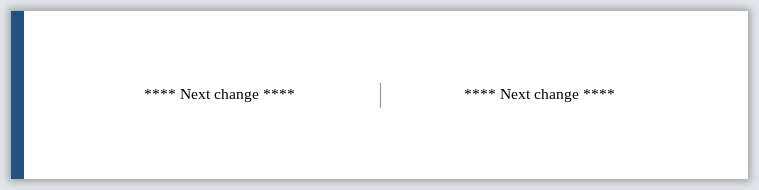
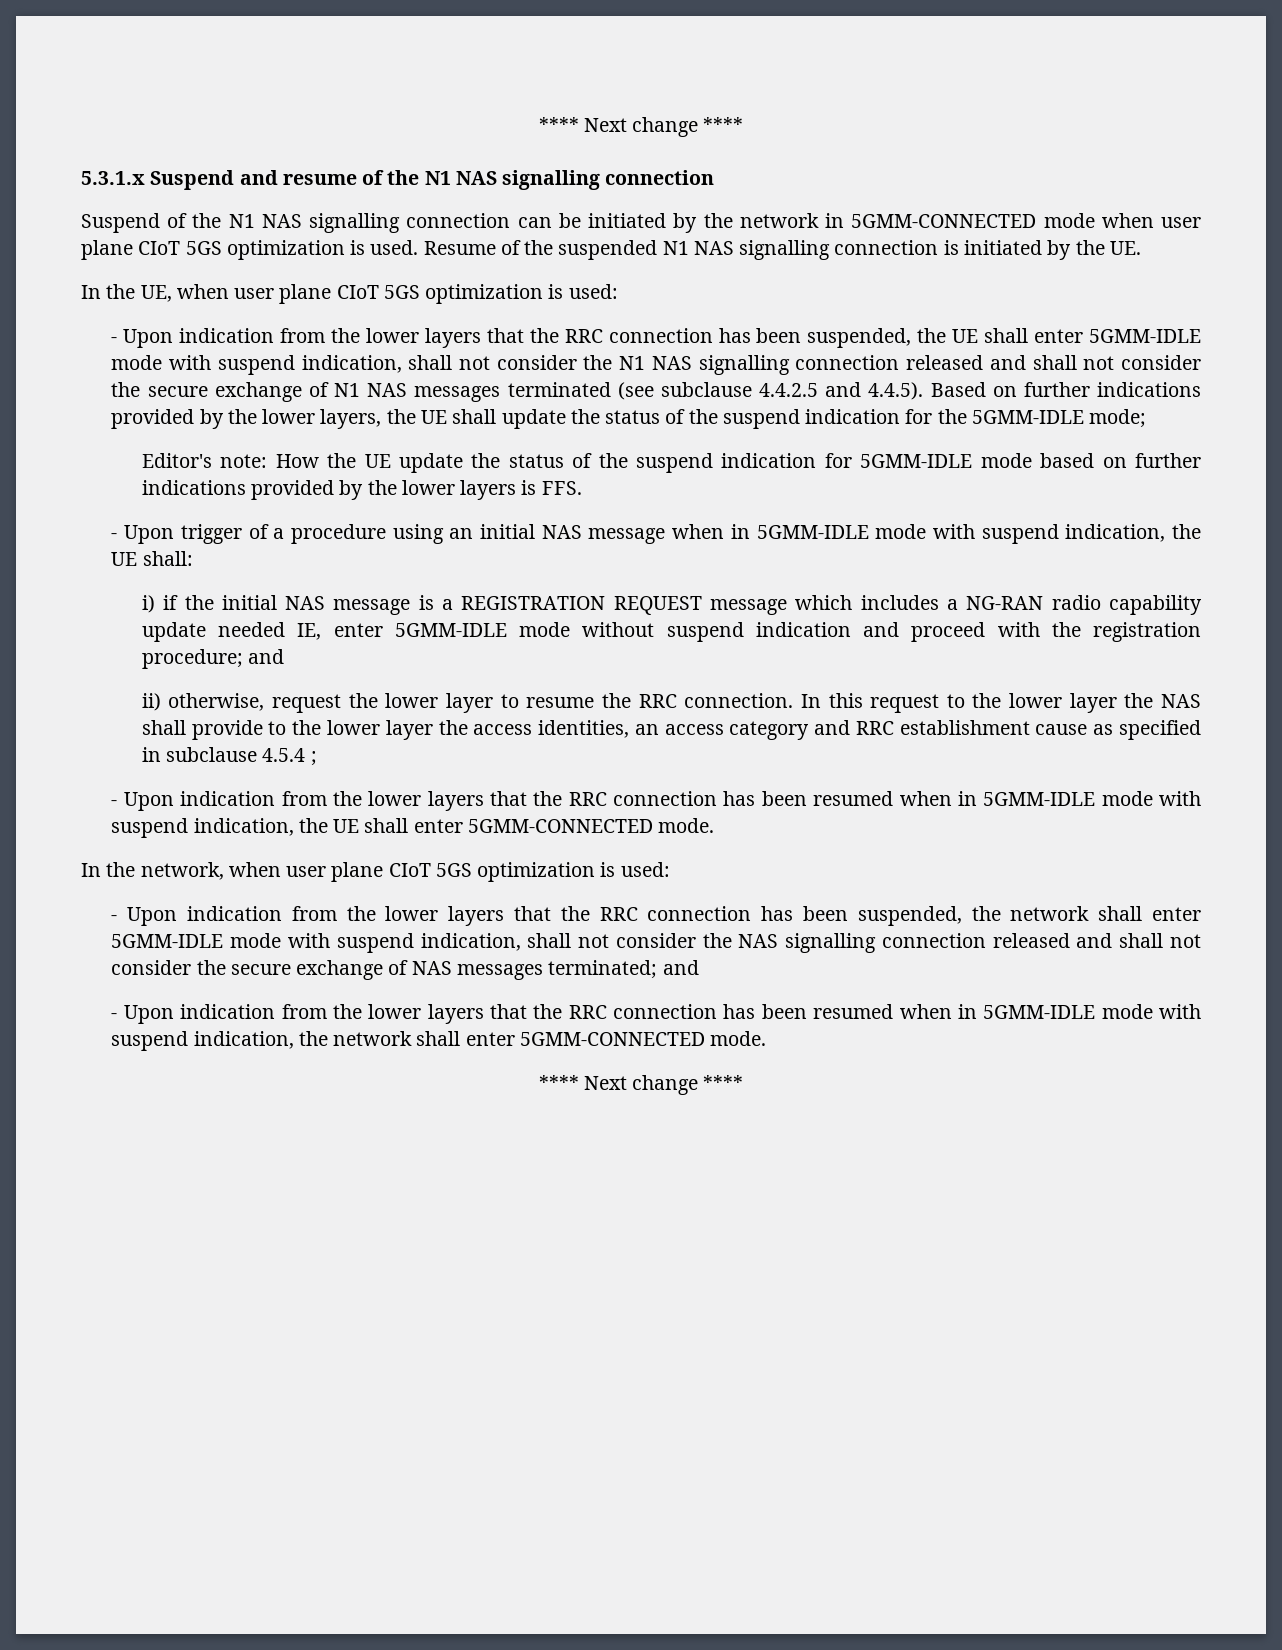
[143,89,296,102] **** Next change **** -> [538,117,744,137] [81,170,715,190] [81,213,1202,233] [81,240,1141,260] [81,284,618,304] [111,328,1201,348] [111,355,1202,375] [111,382,1202,402] [111,409,1147,429] [141,453,1202,473] [141,480,582,500] [111,524,1201,544] [111,551,193,566] [141,595,1202,615] [141,622,1201,642] [141,649,285,669] [141,693,1202,713] [141,720,1201,740] [141,747,317,766] [111,791,1201,811] [111,818,715,838] [81,862,670,882] [111,906,1202,926] [111,933,1201,953] [111,960,699,980] [111,1004,1201,1024] [111,1031,767,1051] **** Next change **** // 5.3.1.x Suspend and resume of the N1 NAS signalling connection // Suspend of the N1 NAS signalling connection can be initiated by the network in 5GMM-CONNECTED mode when user plane CIoT 5GS optimization is used. Resume of the suspended N1 NAS signalling connection is initiated by the UE. // In the UE, when user plane CIoT 5GS optimization is used: // - Upon indication from the lower layers that the RRC connection has been suspended, the UE shall enter 5GMM-IDLE mode with suspend indication, shall not consider the N1 NAS signalling connection released and shall not consider the secure exchange of N1 NAS messages terminated (see subclause 4.4.2.5 and 4.4.5). Based on further indications provided by the lower layers, the UE shall update the status of the suspend indication for the 5GMM-IDLE mode; // Editor's note: How the UE update the status of the suspend indication for 5GMM-IDLE mode based on further indications provided by the lower layers is FFS. // - Upon trigger of a procedure using an initial NAS message when in 5GMM-IDLE mode with suspend indication, the UE shall: // i) if the initial NAS message is a REGISTRATION REQUEST message which includes a NG-RAN radio capability update needed IE, enter 5GMM-IDLE mode without suspend indication and proceed with the registration procedure; and // ii) otherwise, request the lower layer to resume the RRC connection. In this request to the lower layer the NAS shall provide to the lower layer the access identities, an access category and RRC establishment cause as specified in subclause 4.5.4 ; // - Upon indication from the lower layers that the RRC connection has been resumed when in 5GMM-IDLE mode with suspend indication, the UE shall enter 5GMM-CONNECTED mode. // In the network, when user plane CIoT 5GS optimization is used: // - Upon indication from the lower layers that the RRC connection has been suspended, the network shall enter 5GMM-IDLE mode with suspend indication, shall not consider the NAS signalling connection released and shall not consider the secure exchange of NAS messages terminated; and // - Upon indication from the lower layers that the RRC connection has been resumed when in 5GMM-IDLE mode with suspend indication, the network shall enter 5GMM-CONNECTED mode.

